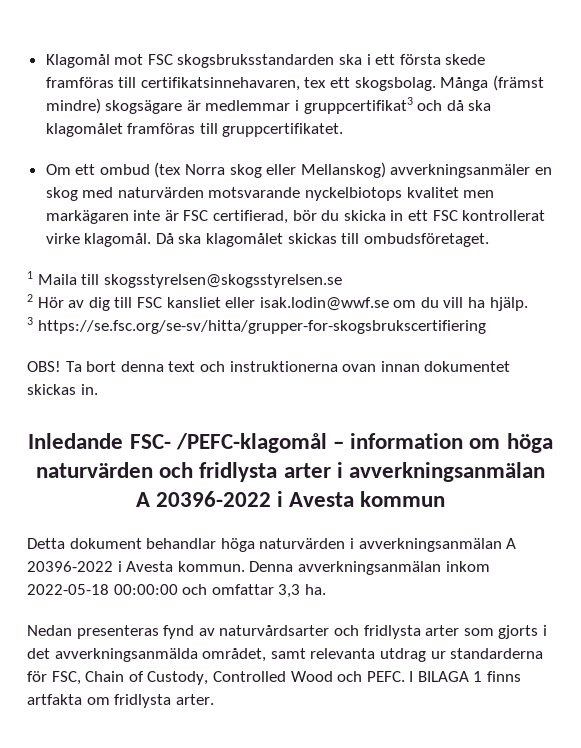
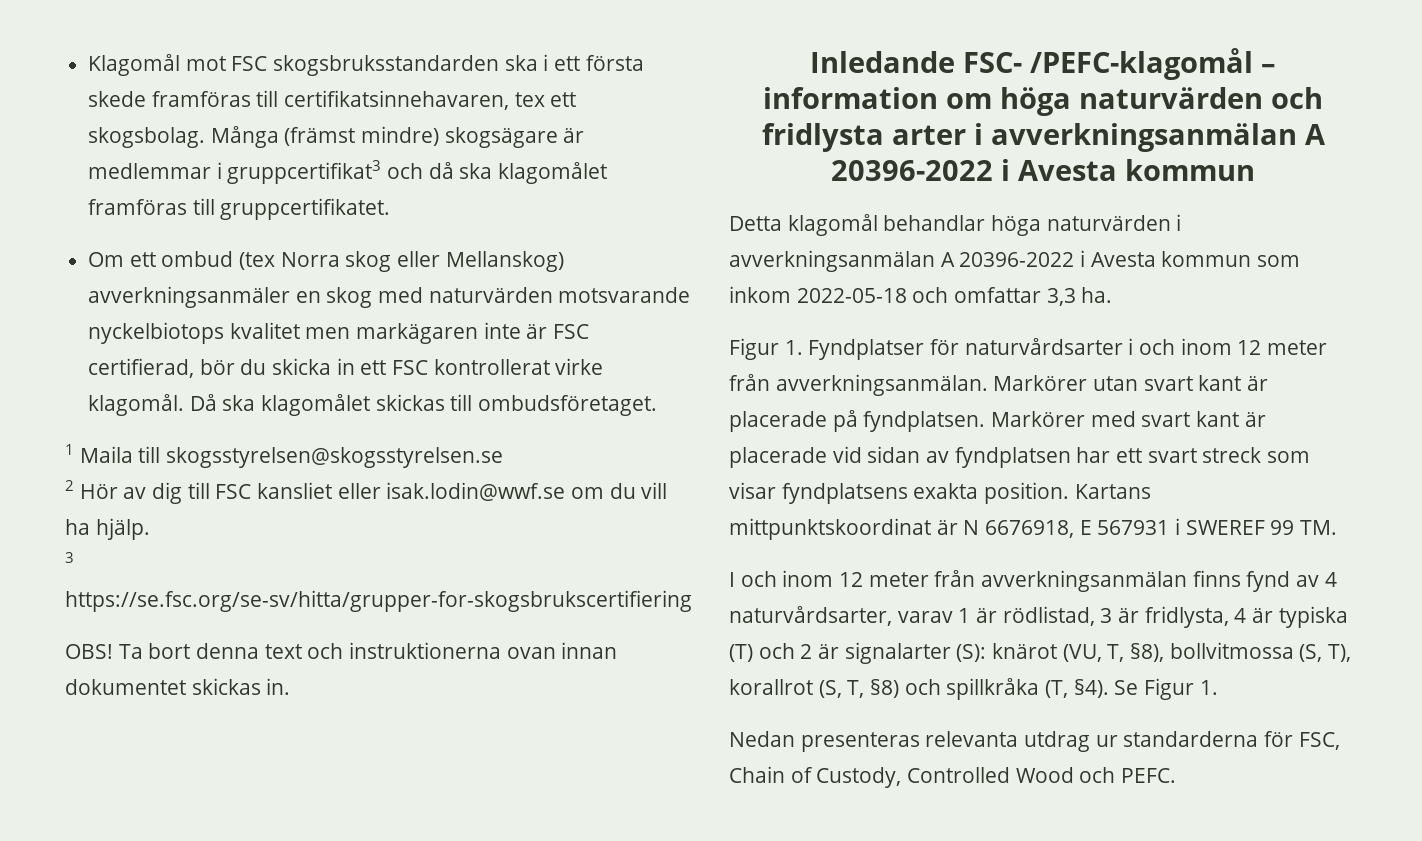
[69,538,142,549] dokument -> [787,214,878,236] klagomål
[177,561,441,575] kommun. Denna avverkningsanmälan -> [1161,251,1301,267] kommun som
[113,584,178,595] 00:00:00 -> (907, 295) none
[27,625,547,639] [27,648,306,662] Nedan presenteras fynd av naturvårdsarter och fridlysta arter som gjorts i det avverkningsanmälda området, samt -> [729,338,1328,360] [729,374,1269,396] [729,410,1266,432] [729,446,1311,468] [729,482,1151,504] [729,518,1338,540] [729,570,1337,592] [729,606,1348,628] [729,642,1352,664] [729,678,1218,700] [729,731,920,752] Figur 1. Fyndplatser för naturvårdsarter i och inom 12 meter från avverkningsanmälan. Markörer utan svart kant är placerade på fyndplatsen. Markörer med svart kant är placerade vid sidan av fyndplatsen har ett svart streck som visar fyndplatsens exakta position. Kartans mittpunktskoordinat är N 6676918, E 567931 i SWEREF 99 TM. // I och inom 12 meter från avverkningsanmälan finns fynd av 4 naturvårdsarter, varav 1 är rödlistad, 3 är fridlysta, 4 är typiska (T) och 2 är signalarter (S): knärot (VU, T, §8), bollvitmossa (S, T), korallrot (S, T, §8) och spillkråka (T, §4). Se Figur 1. // Nedan presenteras
[409,671,522,682] [27,694,214,708] I BILAGA 1 finns artfakta om fridlysta arter. -> (1177, 775) none

